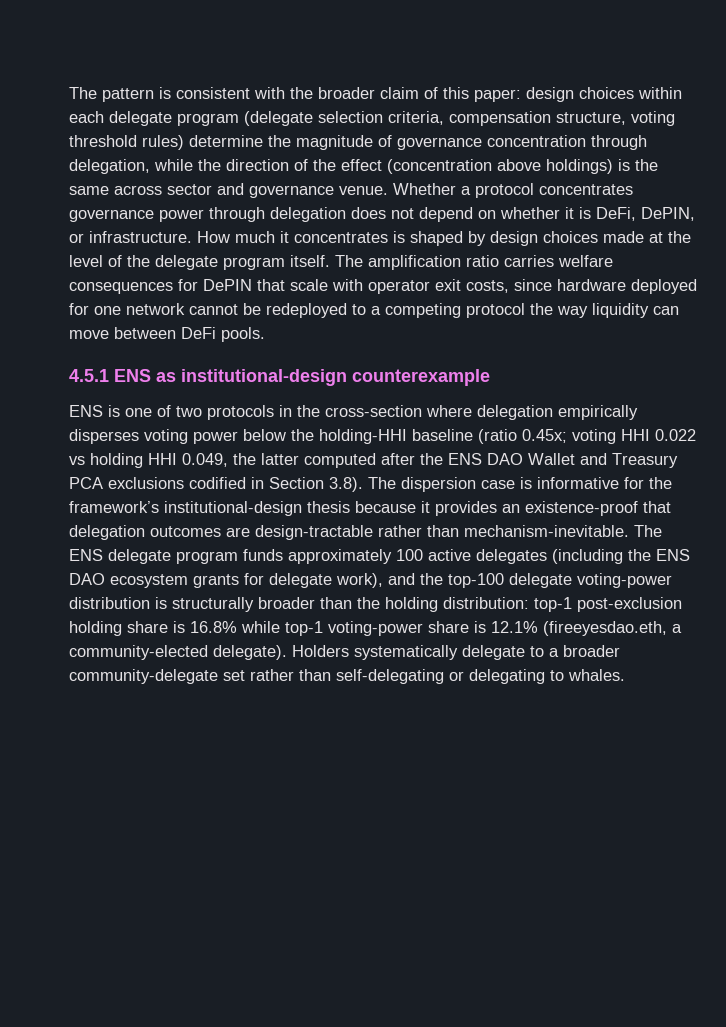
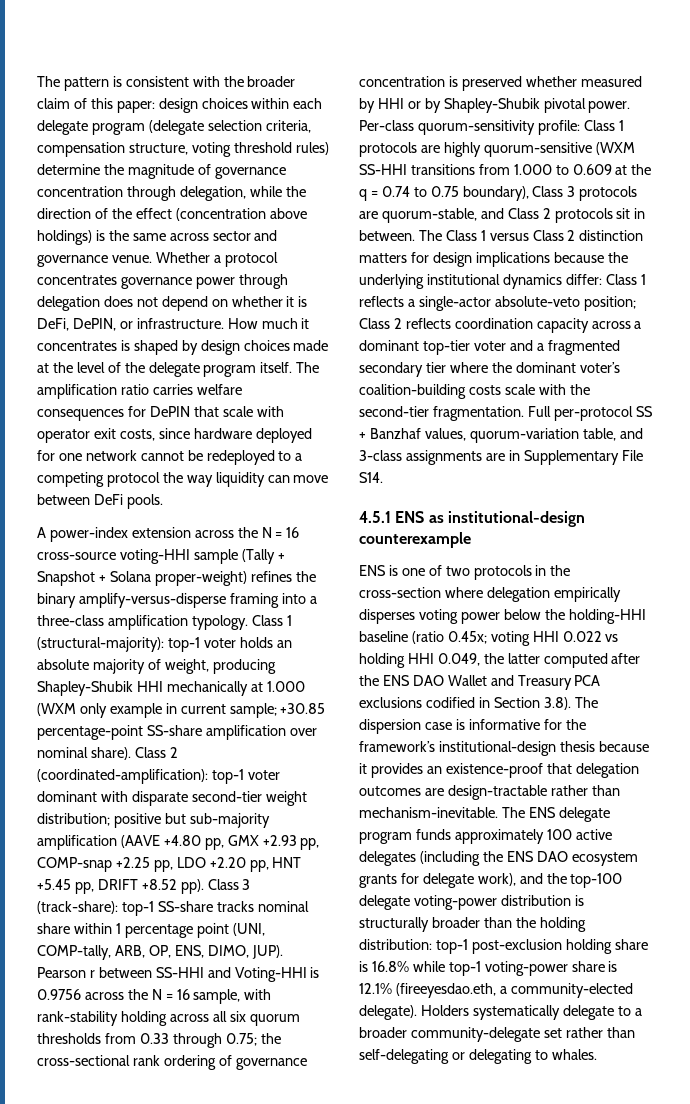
(265, 334) none -> [37,527,300,542] [37,549,285,564] [37,571,316,586] [37,593,317,608] [37,615,292,630] [37,637,292,652] [37,659,276,674] [37,681,305,696] [37,703,326,718] [37,725,317,740] [37,747,178,760] [37,769,280,784] [37,791,307,806] [37,813,270,828] [37,835,320,850] [37,857,302,872] [37,879,251,894] [37,901,309,916] [37,923,265,938] [37,945,283,960] [37,967,320,982] [37,989,272,1004] [37,1011,300,1026] [37,1033,281,1048] [37,1055,307,1070] [359,76,642,91] [359,98,631,113] [359,120,624,135] [359,142,635,157] [359,164,652,175] [359,186,638,201] [359,208,646,223] [359,230,644,241] [359,252,628,267] [359,274,646,289] [359,296,636,311] [359,318,642,333] [359,340,620,355] [359,362,620,377] [359,384,590,399] [359,406,653,421] [359,428,643,443] [359,450,643,465] [359,472,383,483] // A power-index extension across the N = 16 cross-source voting-HHI sample (Tally + Snapshot + Solana proper-weight) refines the binary amplify-versus-disperse framing into a three-class amplification typology. Class 1 (structural-majority): top-1 voter holds an absolute majority of weight, producing Shapley-Shubik HHI mechanically at 1.000 (WXM only example in current sample; +30.85 percentage-point SS-share amplification over nominal share). Class 2 (coordinated-amplification): top-1 voter dominant with disparate second-tier weight distribution; positive but sub-majority amplification (AAVE +4.80 pp, GMX +2.93 pp, COMP-snap +2.25 pp, LDO +2.20 pp, HNT +5.45 pp, DRIFT +8.52 pp). Class 3 (track-share): top-1 SS-share tracks nominal share within 1 percentage point (UNI, COMP-tally, ARB, OP, ENS, DIMO, JUP). Pearson r between SS-HHI and Voting-HHI is 0.9756 across the N = 16 sample, with rank-stability holding across all six quorum thresholds from 0.33 through 0.75; the cross-sectional rank ordering of governance concentration is preserved whether measured by HHI or by Shapley-Shubik pivotal power. Per-class quorum-sensitivity profile: Class 1 protocols are highly quorum-sensitive (WXM SS-HHI transitions from 1.000 to 0.609 at the q = 0.74 to 0.75 boundary), Class 3 protocols are quorum-stable, and Class 2 protocols sit in between. The Class 1 versus Class 2 distinction matters for design implications because the underlying institutional dynamics differ: Class 1 reflects a single-actor absolute-veto position; Class 2 reflects coordination capacity across a dominant top-tier voter and a fragmented secondary tier where the dominant voter’s coalition-building costs scale with the second-tier fragmentation. Full per-protocol SS + Banzhaf values, quorum-variation table, and 3-class assignments are in Supplementary File S14.

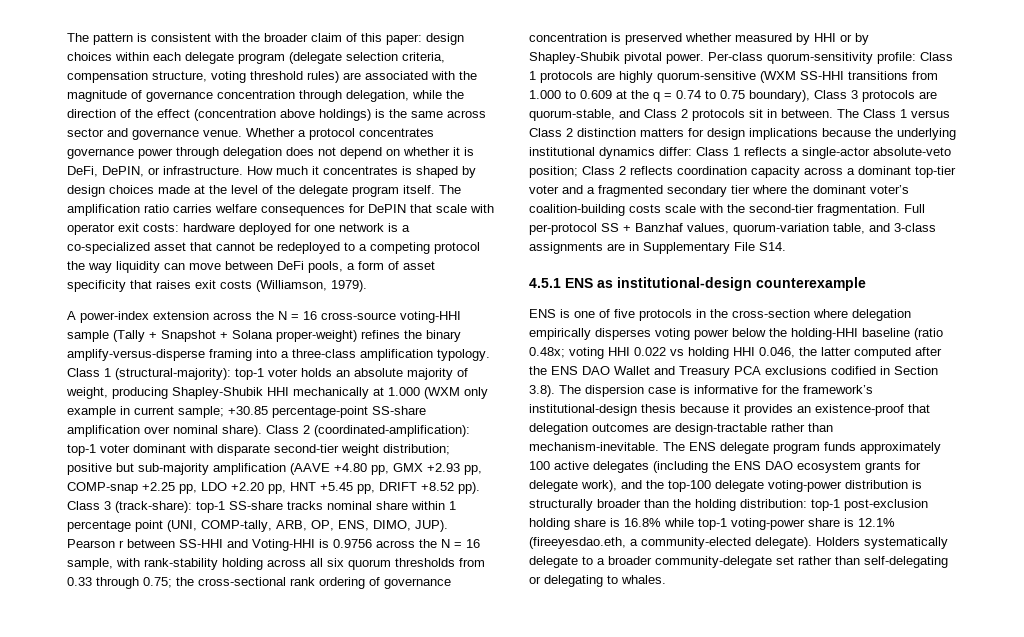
[37,164,100,175] determine -> [343,71,455,80] are associated with
[119,428,190,441] costs, since -> [143,223,179,232] costs:
(137, 455) none -> [388,223,410,232] [67,242,212,254] is a co-specialized asset that
[126,494,163,509] pools. -> [308,261,435,273] [67,280,367,292] pools, a form of asset specificity that raises exit costs (Williamson, 1979).
[445,566,470,576] two -> [614,309,635,318] five
[447,631,487,644] 0.45x; -> [529,347,565,358] 0.48x;
[437,653,480,666] 0.049, -> [759,347,795,358] 0.046,

